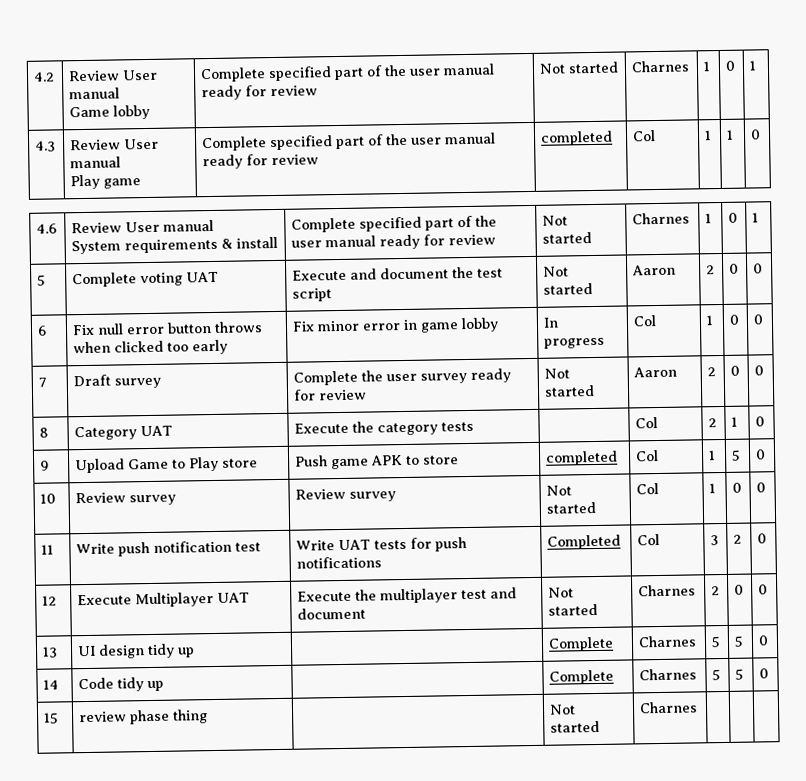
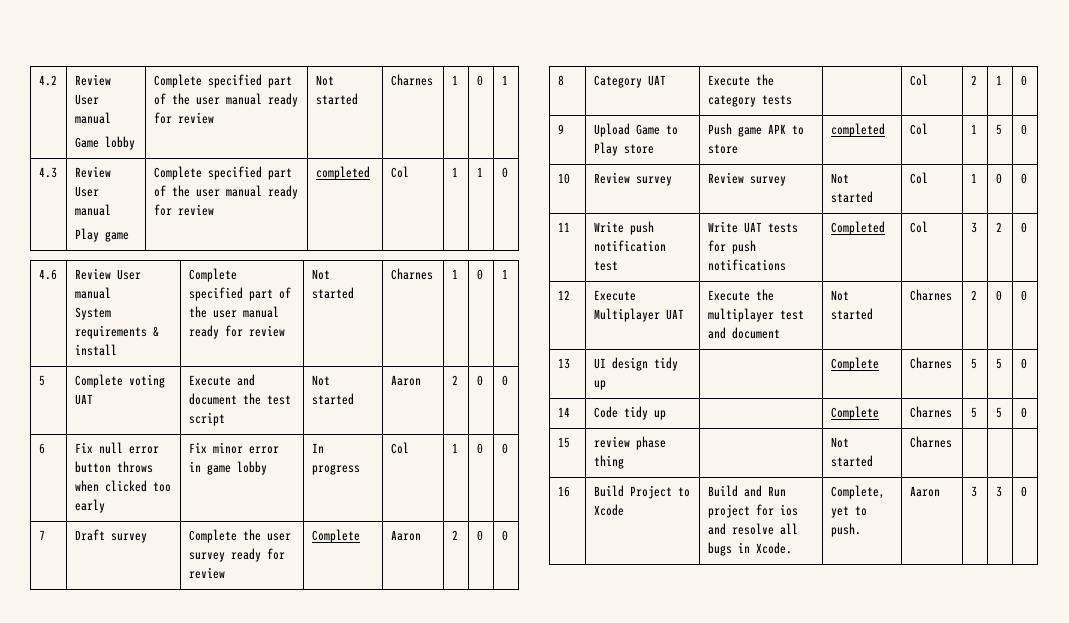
[544,368,571,379] [544,384,596,397] Not started -> [311,529,360,543] Complete
(699, 707) none -> [557,486,570,497] [593,485,690,499] [593,504,624,516] [707,485,786,497] [707,504,798,518] [707,523,798,535] [707,542,792,556] [830,485,885,499] [830,506,867,518] [830,523,861,537] [909,486,940,497] [970,486,977,497] [995,486,1002,497] [1020,486,1027,497] // 16 | Build Project to Xcode | Build and Run project for ios and resolve all bugs in Xcode. | Complete, yet to push. | Aaron | 3 | 3 | 0

